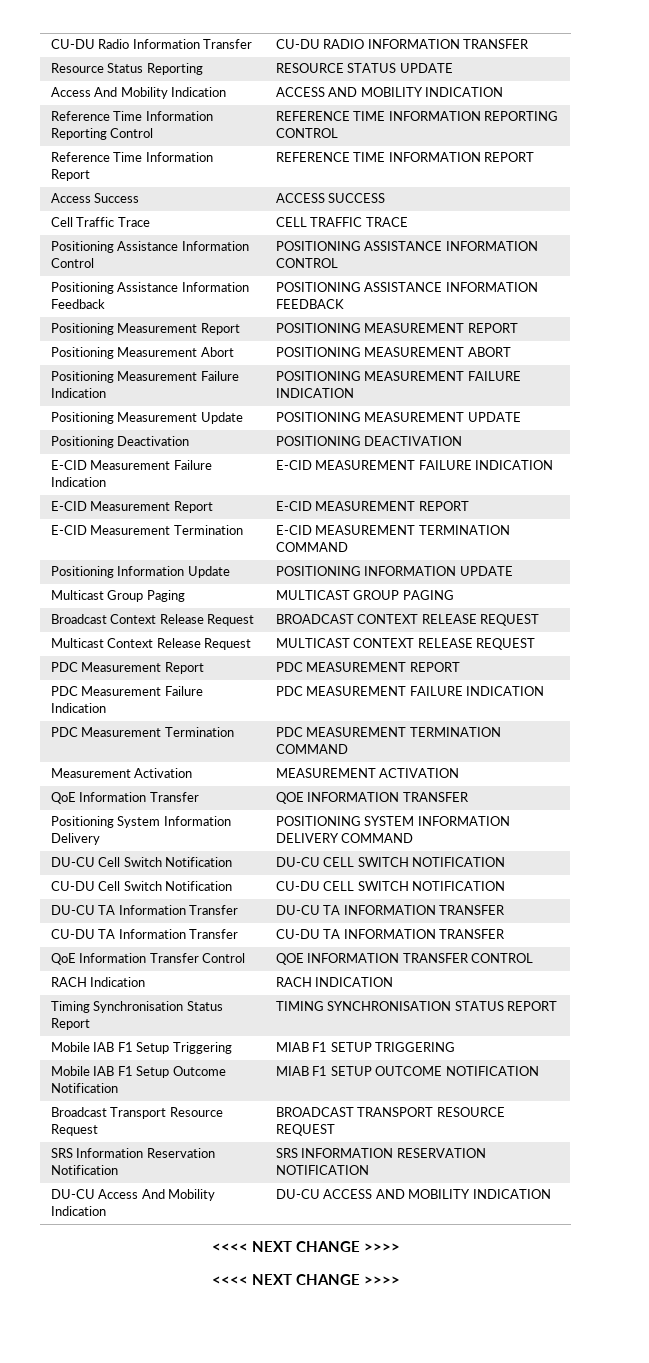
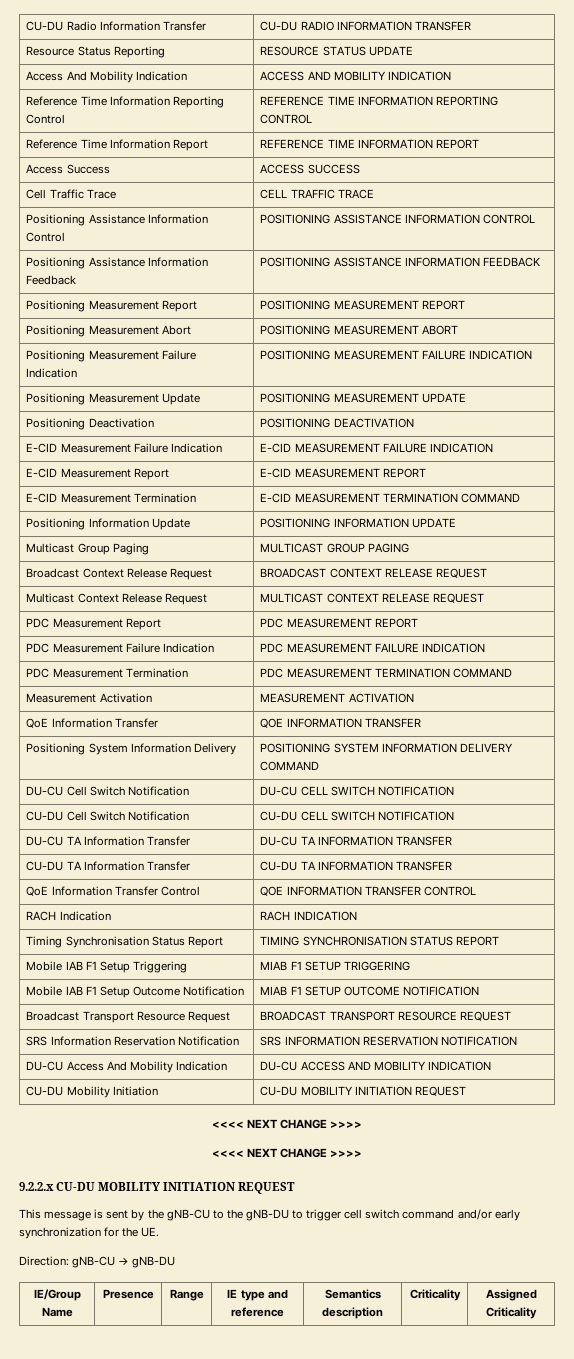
(551, 1194) none -> [26,1086,158,1098] [260,1086,466,1096] // CU-DU Mobility Initiation | CU-DU MOBILITY INITIATION REQUEST
(400, 1280) none -> [19,1182,296,1194] [19,1209,520,1221] [19,1227,160,1239] [19,1256,176,1268] [33,1289,81,1301] [41,1307,73,1317] [102,1289,154,1299] [169,1289,204,1301] [227,1289,288,1301] [231,1307,284,1317] [324,1289,381,1299] [322,1307,383,1319] [409,1289,461,1301] [485,1289,537,1301] [486,1307,537,1319] // 9.2.2.x CU-DU MOBILITY INITIATION REQUEST // This message is sent by the gNB-CU to the gNB-DU to trigger cell switch command and/or early synchronization for the UE. // Direction: gNB-CU → gNB-DU // IE/Group Name | Presence | Range | IE type and reference | Semantics description | Criticality | Assigned Criticality

